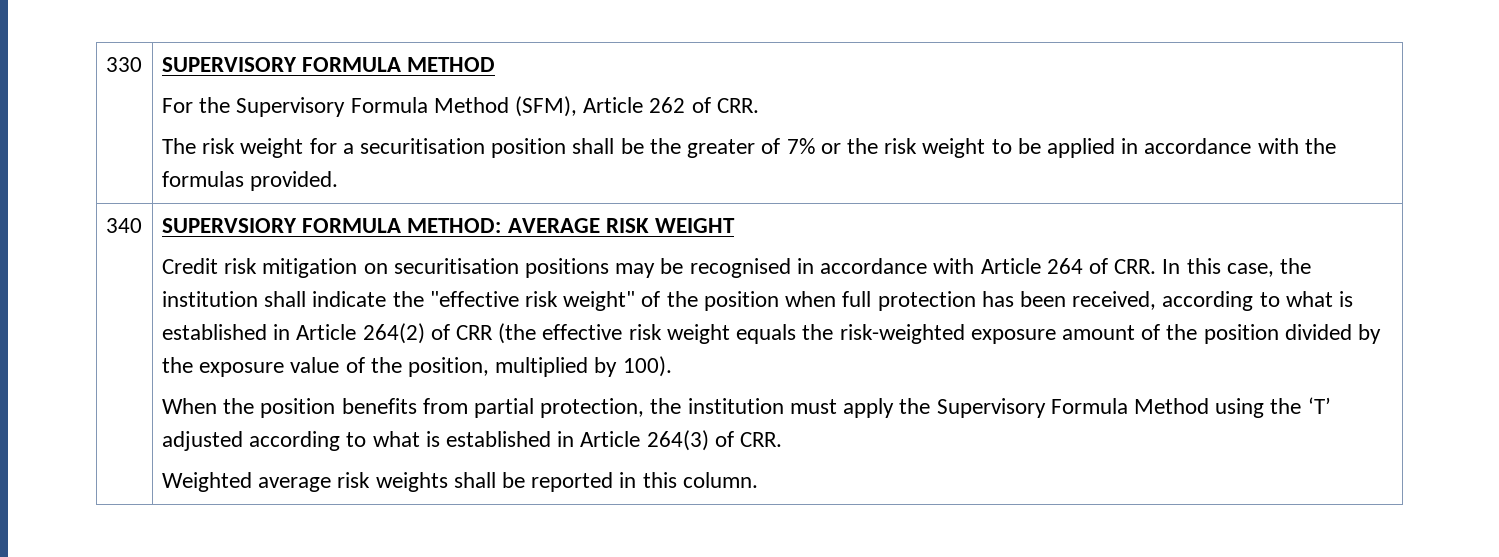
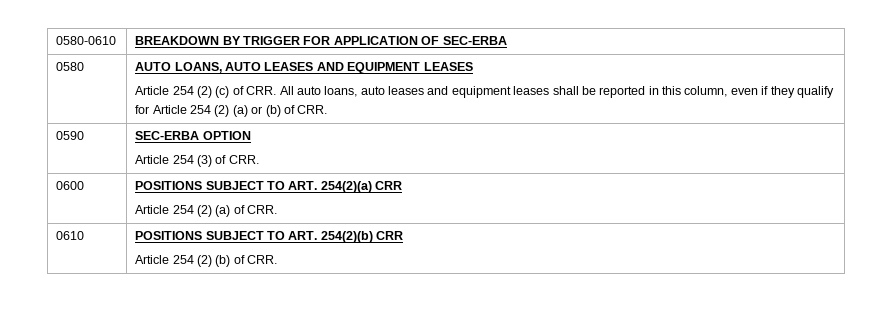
[105,57,142,72] [161,57,496,72] [161,96,759,117] [161,138,1336,158] [161,171,339,191] [105,218,142,233] [161,218,736,233] [161,258,1311,278] [161,291,1353,311] [161,323,1381,344] [161,356,672,377] [161,397,1331,418] [161,430,783,451] [161,472,448,492] 330 | SUPERVISORY FORMULA METHOD // For the Supervisory Formula Method (SFM), Article 262 of CRR. // The risk weight for a securitisation position shall be the greater of 7% or the risk weight to be applied in accordance with the formulas provided. // 340 | SUPERVSIORY FORMULA METHOD: AVERAGE RISK WEIGHT // Credit risk mitigation on securitisation positions may be recognised in accordance with Article 264 of CRR. In this case, the institution shall indicate the "effective risk weight" of the position when full protection has been received, according to what is established in Article 264(2) of CRR (the effective risk weight equals the risk-weighted exposure amount of the position divided by the exposure value of the position, multiplied by 100). // When the position benefits from partial protection, the institution must apply the Supervisory Formula Method using the ‘T’ adjusted according to what is established in Article 264(3) of CRR. // Weighted average risk weights -> [56,36,117,45] [135,36,507,45] [56,62,85,71] [135,62,473,74] [135,86,550,98] 0580-0610 | BREAKDOWN BY TRIGGER FOR APPLICATION OF SEC-ERBA // 0580 | AUTO LOANS, AUTO LEASES AND EQUIPMENT LEASES // Article 254 (2) (c) of CRR. All auto loans, auto leases and equipment leases
[682,472,758,488] column. -> [684,86,834,98] [135,105,328,117] [56,131,85,140] [135,131,251,140] [135,155,259,167] [56,181,85,190] [135,181,403,193] [135,205,278,217] [56,231,85,240] [135,231,404,243] [135,255,278,267] column, even if they qualify for Article 254 (2) (a) or (b) of CRR. // 0590 | SEC-ERBA OPTION // Article 254 (3) of CRR. // 0600 | POSITIONS SUBJECT TO ART. 254(2)(a) CRR // Article 254 (2) (a) of CRR. // 0610 | POSITIONS SUBJECT TO ART. 254(2)(b) CRR // Article 254 (2) (b) of CRR.

